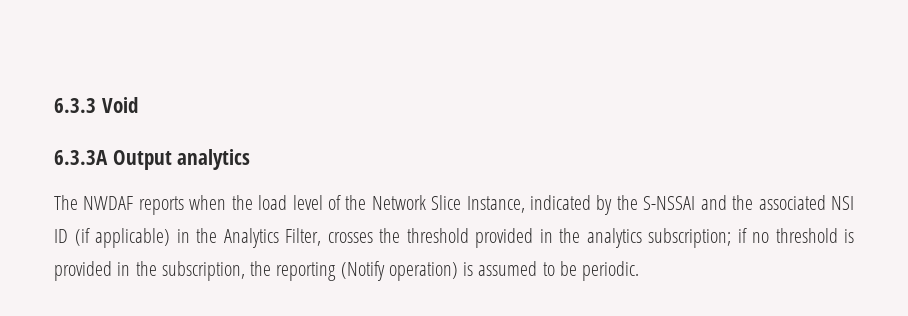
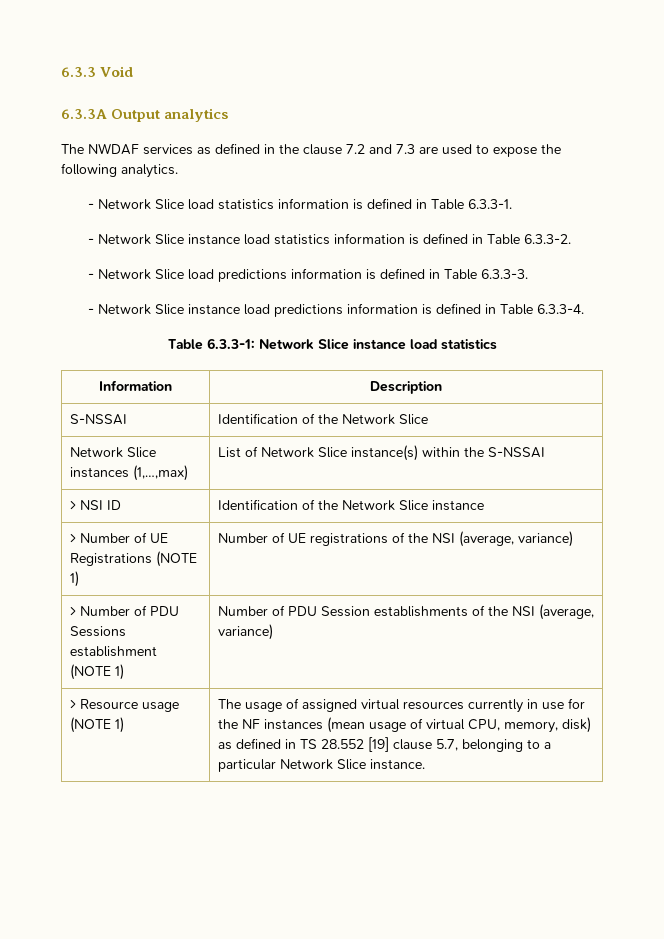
[138,195,613,215] reports when the load level of the Network Slice Instance, indicated by -> [143,143,561,157] [61,163,178,178] [87,198,512,210] [87,233,571,245] [87,268,528,282] [87,303,584,317] [167,338,497,350] [99,380,172,391] [370,381,442,394] [69,414,127,425] [217,413,428,425] [69,447,156,458] [69,465,188,481] [217,445,460,461] services as defined in the clause 7.2 and 7.3 are used to expose the following analytics. // - Network Slice load statistics information is defined in Table 6.3.3-1. // - Network Slice instance load statistics information is defined in Table 6.3.3-2. // - Network Slice load predictions information is defined in Table 6.3.3-3. // - Network Slice instance load predictions information is defined in Table 6.3.3-4. // Table 6.3.3-1: Network Slice instance load statistics // Information | Description // S-NSSAI | Identification of the Network Slice // Network Slice instances (1,…,max) | List of Network Slice instance(s) within
[700,195,826,210] and the associated -> [69,500,76,510] // >
[74,228,854,248] [54,261,640,281] (if applicable) in the Analytics Filter, crosses the threshold provided in the analytics subscription; if no threshold is provided in the subscription, the reporting (Notify operation) is assumed to be periodic. -> [217,499,484,511] [69,532,168,543] [69,551,197,567] [69,571,79,587] [217,531,573,547] [69,605,179,616] [69,626,126,637] [69,646,157,657] [69,664,124,680] [217,604,594,620] [217,624,273,640] [69,699,179,712] [69,717,124,733] [217,698,585,713] [217,717,591,733] [217,737,551,752] [217,759,425,772] | Identification of the Network Slice instance // > Number of UE Registrations (NOTE 1) | Number of UE registrations of the NSI (average, variance) // > Number of PDU Sessions establishment (NOTE 1) | Number of PDU Session establishments of the NSI (average, variance) // > Resource usage (NOTE 1) | The usage of assigned virtual resources currently in use for the NF instances (mean usage of virtual CPU, memory, disk) as defined in TS 28.552 [19] clause 5.7, belonging to a particular Network Slice instance.

